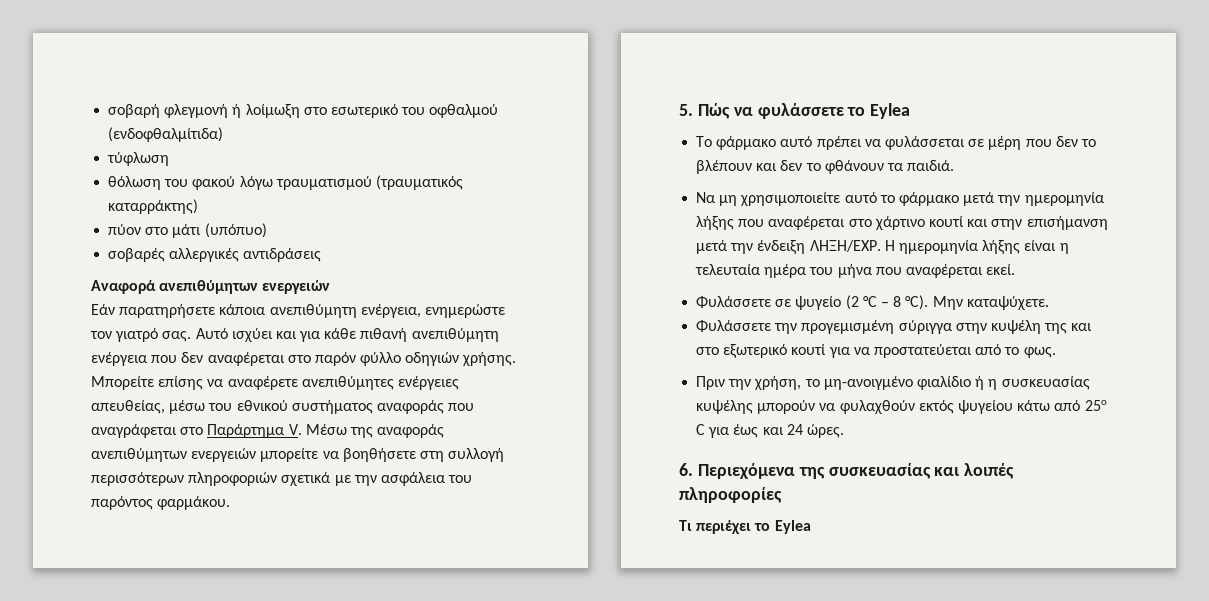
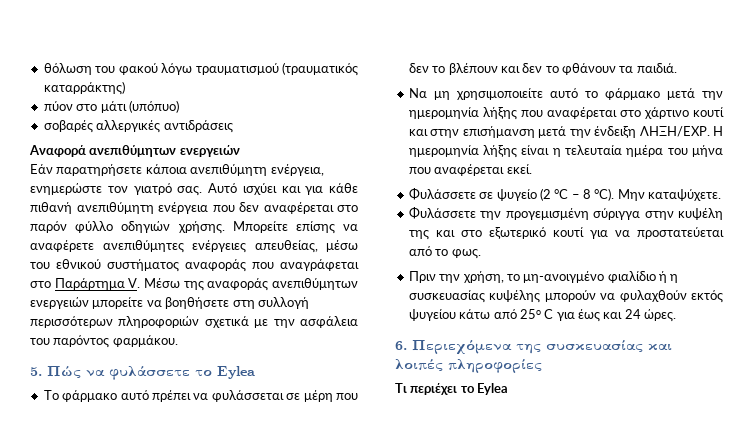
[108,104,499,119] [108,127,224,142] [107,152,170,166] σοβαρή φλεγμονή ή λοίμωξη στο εσωτερικό του οφθαλμού (ενδοφθαλμίτιδα) // τύφλωση // -> (43, 69) none

